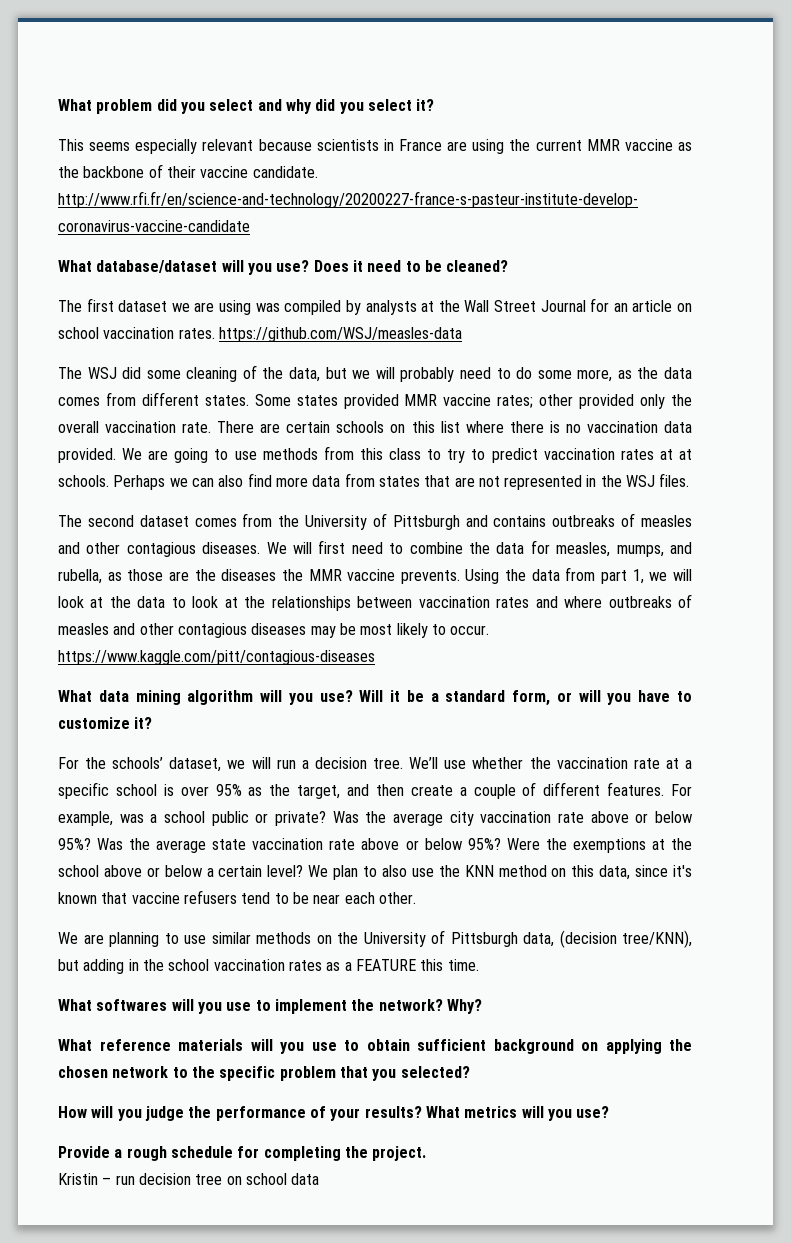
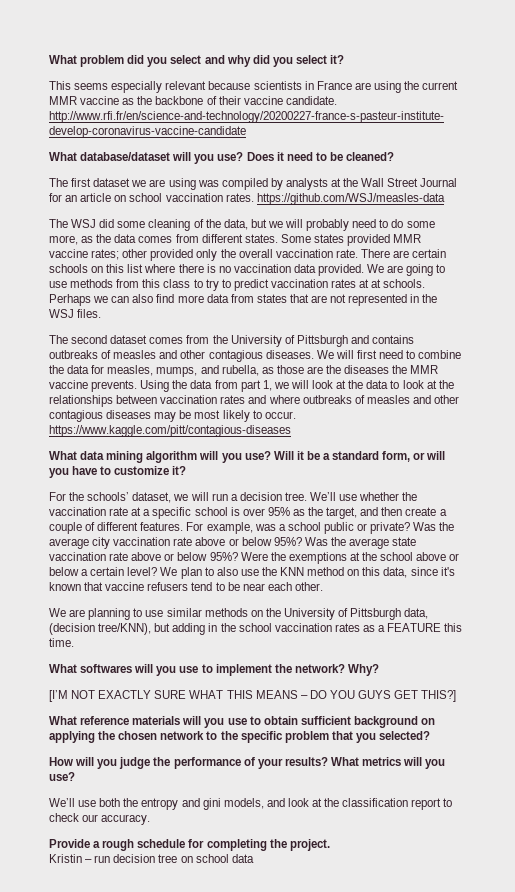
(482, 1006) none -> [49,690,457,702] // [I’M NOT EXACTLY SURE WHAT THIS MEANS – DO YOU GUYS GET THIS?]
(610, 1112) none -> [49,798,453,810] [49,813,151,825] // We’ll use both the entropy and gini models, and look at the classification report to check our accuracy.

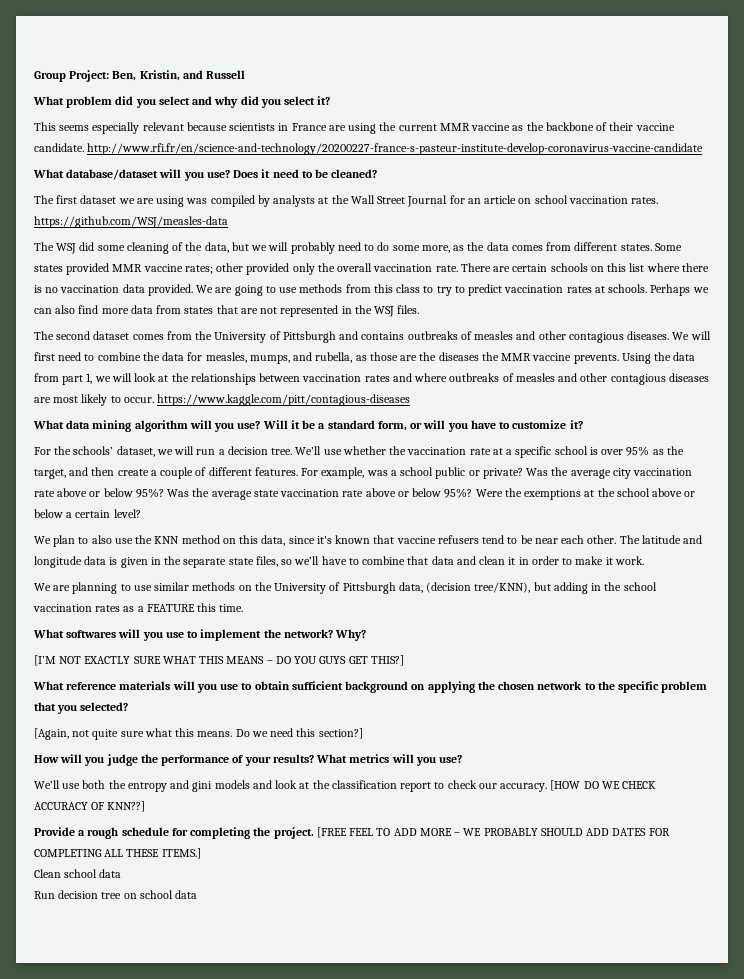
(49, 59) none -> [34,70,246,82] Group Project: Ben, Kristin, and Russell //
[371,279,382,288] at -> (605, 289) none
[366,380,454,389] data to look at the -> (189, 377) none
[154,410,192,422] may be -> [34,397,51,403] are
(158, 571) none -> (141, 513) //
(323, 586) none -> [619,535,703,544] [34,556,644,568] The latitude and longitude data is given in the separate state files, so we’ll have to combine that data and clean it in order to make it work.
(431, 735) none -> [34,728,363,740] // [Again, not quite sure what this means. Do we need this section?]
[223,798,264,809] models, -> [214,780,250,789] models
(151, 819) none -> [550,780,657,791] [34,801,146,812] [HOW DO WE CHECK ACCURACY OF KNN??]
[49,854,111,863] // Kristin – run -> [316,827,670,838] [34,848,201,859] [34,869,122,878] [34,891,55,899] [FREE FEEL TO ADD MORE – WE PROBABLY SHOULD ADD DATES FOR COMPLETING ALL THESE ITEMS.] // Clean school data // Run

